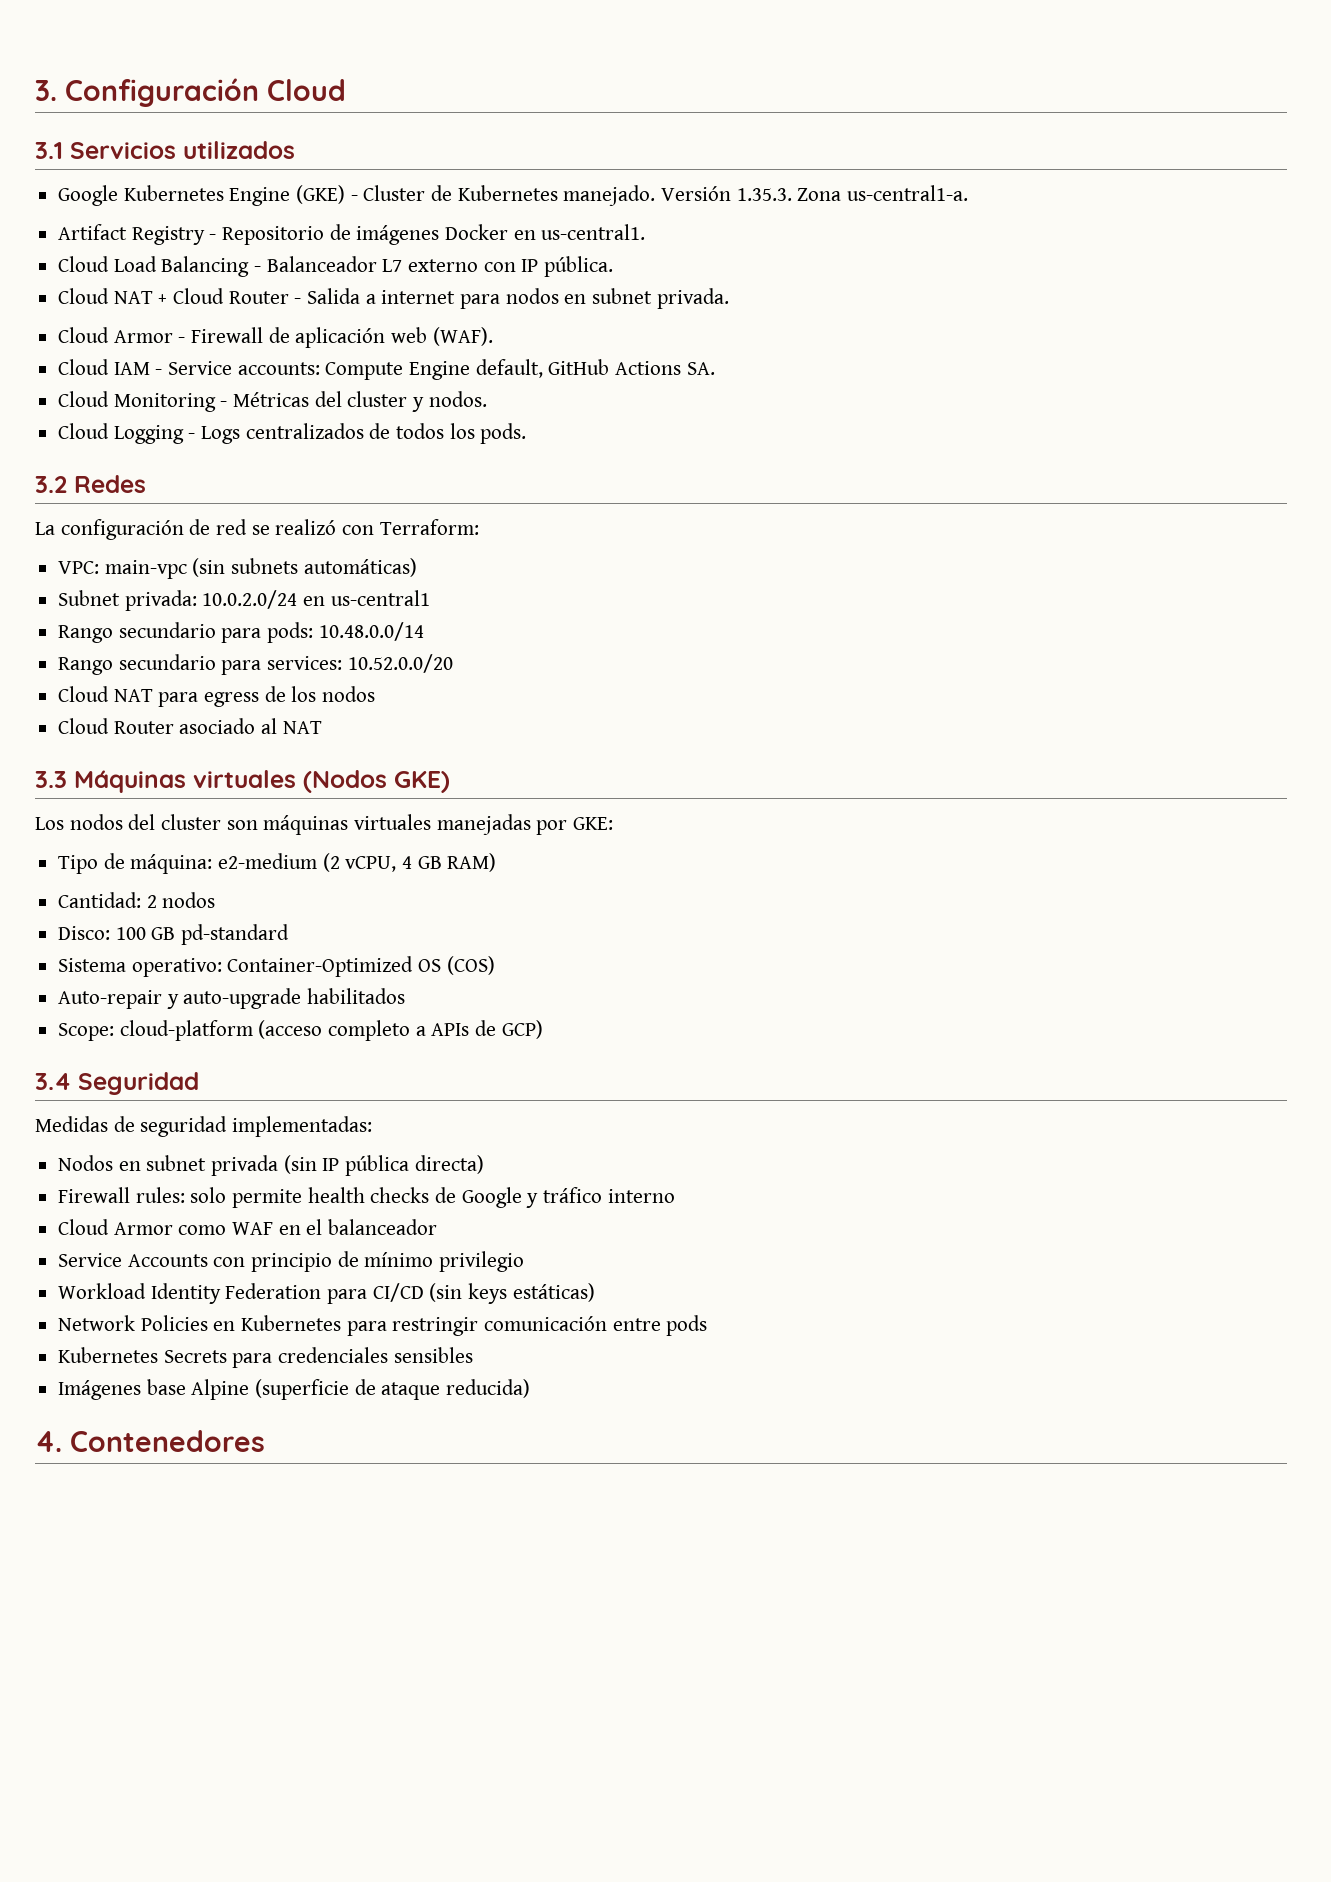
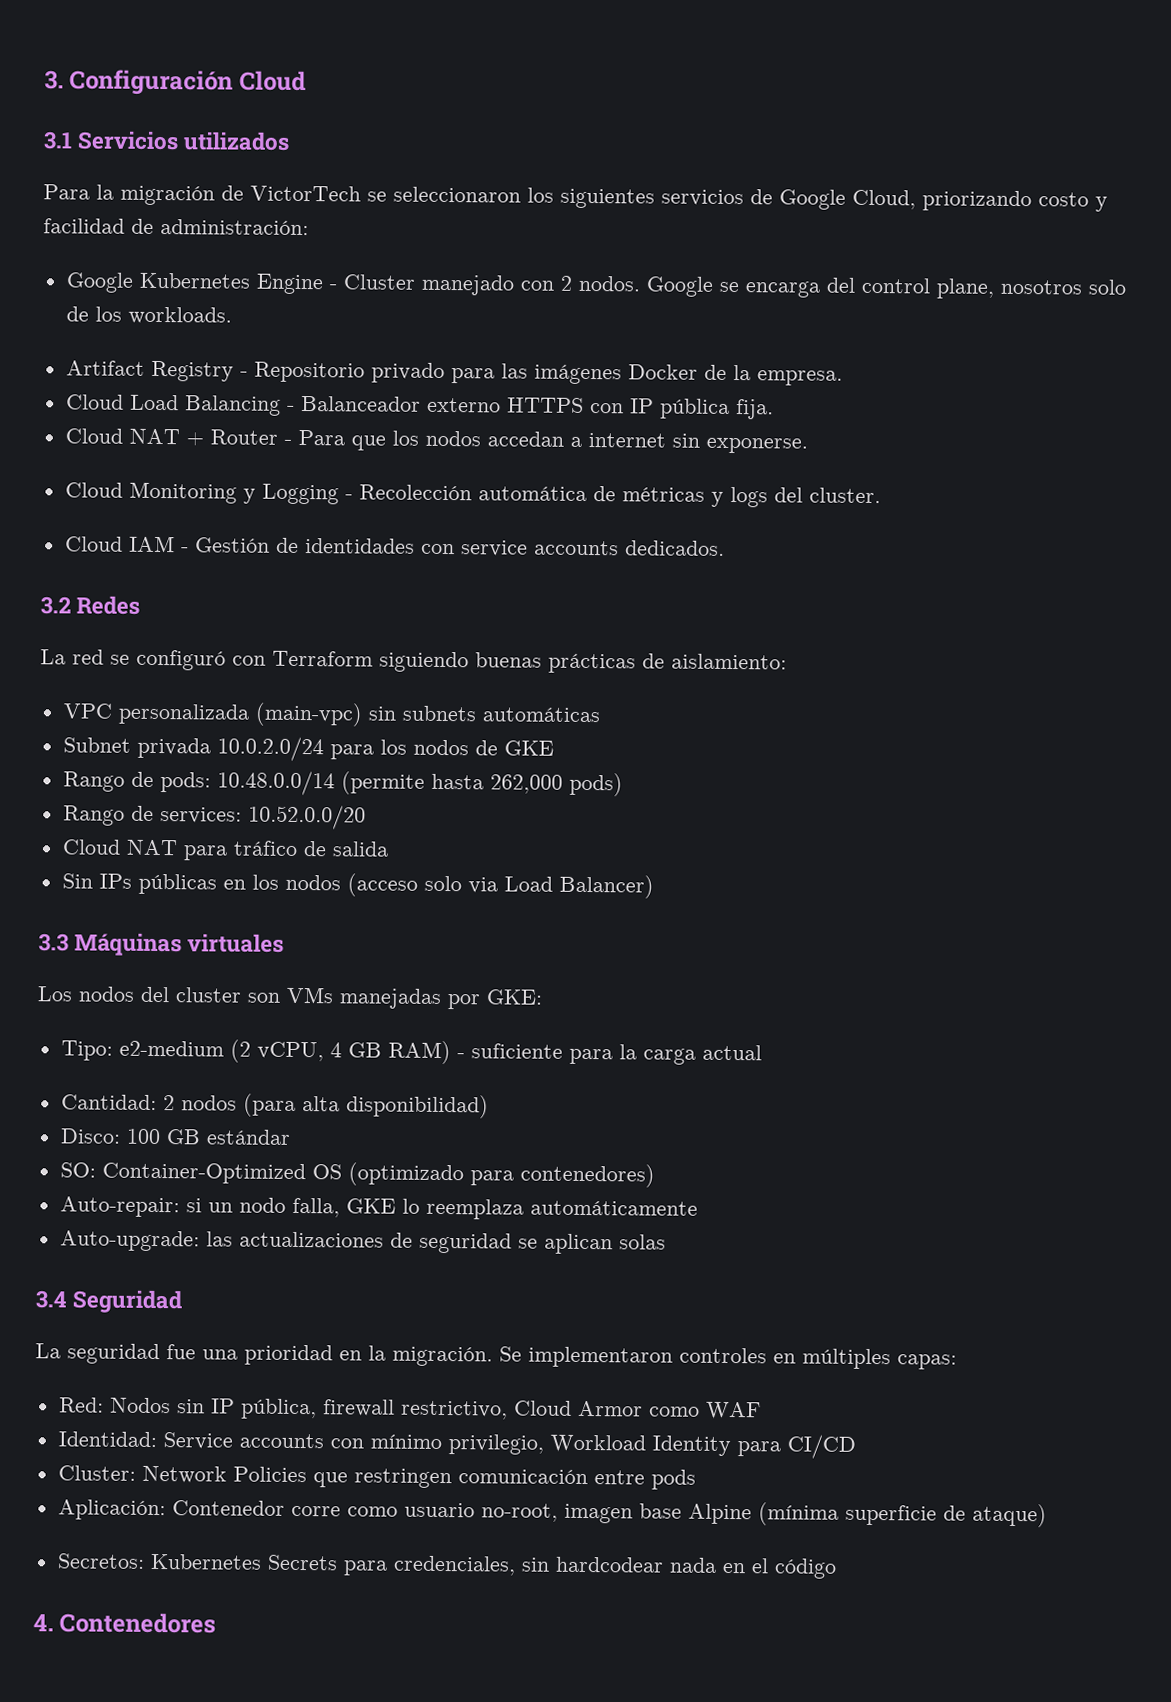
(295, 150) none -> [43,184,1108,212] [43,218,309,236] // Para la migración de VictorTech se seleccionaron los siguientes servicios de Google Cloud, priorizando costo y facilidad de administración:
[296,185,346,204] (GKE) -> (324, 284) none
[431,185,969,206] [58,224,646,245] de Kubernetes manejado. Versión 1.35.3. Zona us-central1-a. // Artifact Registry - Repositorio de imágenes Docker en us-central1. -> [420,274,1127,299] [65,306,232,325] [65,360,843,386] manejado con 2 nodos. Google se encarga del control plane, nosotros solo de los workloads. // Artifact Registry - Repositorio privado para las imágenes Docker de la empresa.
[382,256,614,277] L7 externo con IP pública. -> [426,397,774,420] externo HTTPS con IP pública fija.
[173,288,225,304] Cloud -> (204, 439) none
[307,288,729,309] [58,327,493,348] [58,359,715,380] [58,391,487,412] [58,423,527,444] [35,475,146,493] [35,519,479,540] [58,558,417,579] [58,590,430,611] [58,622,262,643] Salida a internet para nodos en subnet privada. // Cloud Armor - Firewall de aplicación web (WAF). // Cloud IAM - Service accounts: Compute Engine default, GitHub Actions SA. // Cloud Monitoring - Métricas del cluster y nodos. // Cloud Logging - Logs centralizados de todos los pods. // 3.2 Redes // La configuración de red se realizó con Terraform: // VPC: main-vpc (sin subnets automáticas) // Subnet privada: 10.0.2.0/24 en us-central1 // Rango secundario para -> [297,429,808,454] [64,481,881,508] [64,535,725,557] [40,595,141,615] [40,649,787,674] [62,702,600,727] [62,736,554,762] [62,771,154,792] Para que los nodos accedan a internet sin exponerse. // Cloud Monitoring y Logging - Recolección automática de métricas y logs del cluster. // Cloud IAM - Gestión de identidades con service accounts dedicados. // 3.2 Redes // La red se configuró con Terraform siguiendo buenas prácticas de aislamiento: // VPC personalizada (main-vpc) sin subnets automáticas // Subnet privada 10.0.2.0/24 para los nodos de GKE // Rango de
[58,654,262,675] // Rango secundario para -> [340,771,623,797] [62,805,154,826] (permite hasta 262,000 pods) // Rango de
[204,686,376,707] [58,718,322,734] egress de los nodos // Cloud Router asociado al NAT -> [232,840,389,857] [61,873,654,899] tráfico de salida // Sin IPs públicas en los nodos (acceso solo via Load Balancer)
[303,770,450,793] (Nodos GKE) -> (285, 943) none
[263,814,432,835] máquinas virtuales -> [286,986,334,1004] VMs
[58,853,213,874] Tipo de máquina: -> [60,1040,113,1061] Tipo:
(497, 862) none -> [456,1043,762,1065] - suficiente para la carga actual
(216, 900) none -> [242,1093,489,1119] (para alta disponibilidad)
[181,924,290,945] [58,956,495,977] [58,988,406,1009] [58,1020,543,1041] [35,1072,199,1095] [35,1116,373,1137] [58,1155,484,1176] [58,1187,675,1208] [58,1219,438,1235] [58,1251,525,1272] pd-standard // Sistema operativo: Container-Optimized OS (COS) // Auto-repair y auto-upgrade habilitados // Scope: cloud-platform (acceso completo a APIs de GCP) // 3.4 Seguridad // Medidas de seguridad implementadas: // Nodos en subnet privada (sin IP pública directa) // Firewall rules: solo permite health checks de Google y tráfico interno // Cloud Armor como WAF en el balanceador // Service Accounts con principio de mínimo privilegio // -> [205,1129,291,1145] [59,1162,655,1188] [59,1196,698,1220] [59,1230,666,1255] [35,1289,183,1314] [35,1343,957,1370] [58,1397,761,1420] [57,1431,544,1455] estándar // SO: Container-Optimized OS (optimizado para contenedores) // Auto-repair: si un nodo falla, GKE lo reemplaza automáticamente // Auto-upgrade: las actualizaciones de seguridad se aplican solas // 3.4 Seguridad // La seguridad fue una prioridad en la migración. Se implementaron controles en múltiples capas: // Red: Nodos sin IP pública, firewall restrictivo, Cloud Armor como WAF // Identidad: Service accounts con mínimo privilegio,
[225,1283,322,1299] Federation -> (731, 1446) none
[429,1283,595,1304] [58,1315,708,1336] [58,1347,473,1368] [58,1379,531,1400] (sin keys estáticas) // Network Policies en Kubernetes para restringir comunicación entre pods // Kubernetes Secrets para credenciales sensibles // Imágenes base Alpine (superficie de ataque reducida) -> [57,1465,696,1490] [57,1499,1047,1528] [56,1553,837,1579] // Cluster: Network Policies que restringen comunicación entre pods // Aplicación: Contenedor corre como usuario no-root, imagen base Alpine (mínima superficie de ataque) // Secretos: Kubernetes Secrets para credenciales, sin hardcodear nada en el código

